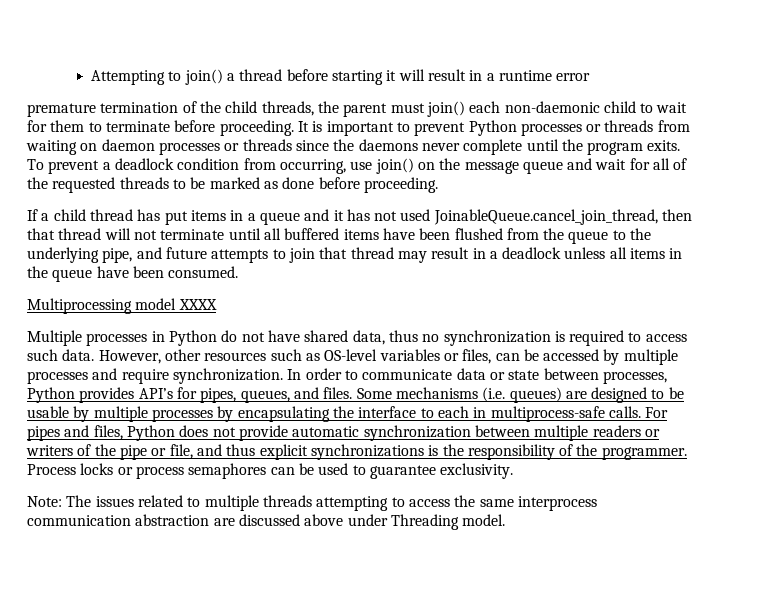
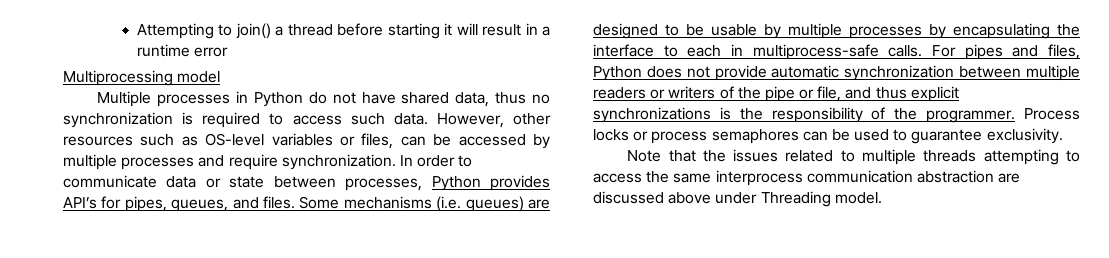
[27,101,688,117] [27,120,690,136] [26,139,681,155] [27,158,688,174] [27,177,438,193] [27,209,693,225] [27,228,652,244] [27,247,683,263] [27,266,239,282] // premature termination of the child threads, the parent must join() each non-daemonic child to wait for them to terminate before proceeding. It is important to prevent Python processes or threads from waiting on daemon processes or threads since the daemons never complete until the program exits. To prevent a deadlock condition from occurring, use join() on the message queue and wait for all of the requested threads to be marked as done before proceeding. // If a child thread has put items in a queue and it has not used JoinableQueue.cancel_join_thread, then that thread will not terminate until all buffered items have been flushed from the queue to the underlying pipe, and future attempts to join that thread may result in a deadlock unless all items in the queue have been consumed. -> (228, 52) none
[178,299,217,310] XXXX -> (221, 77) none
[27,495,92,507] Note: The -> [627,150,726,162] Note that the

